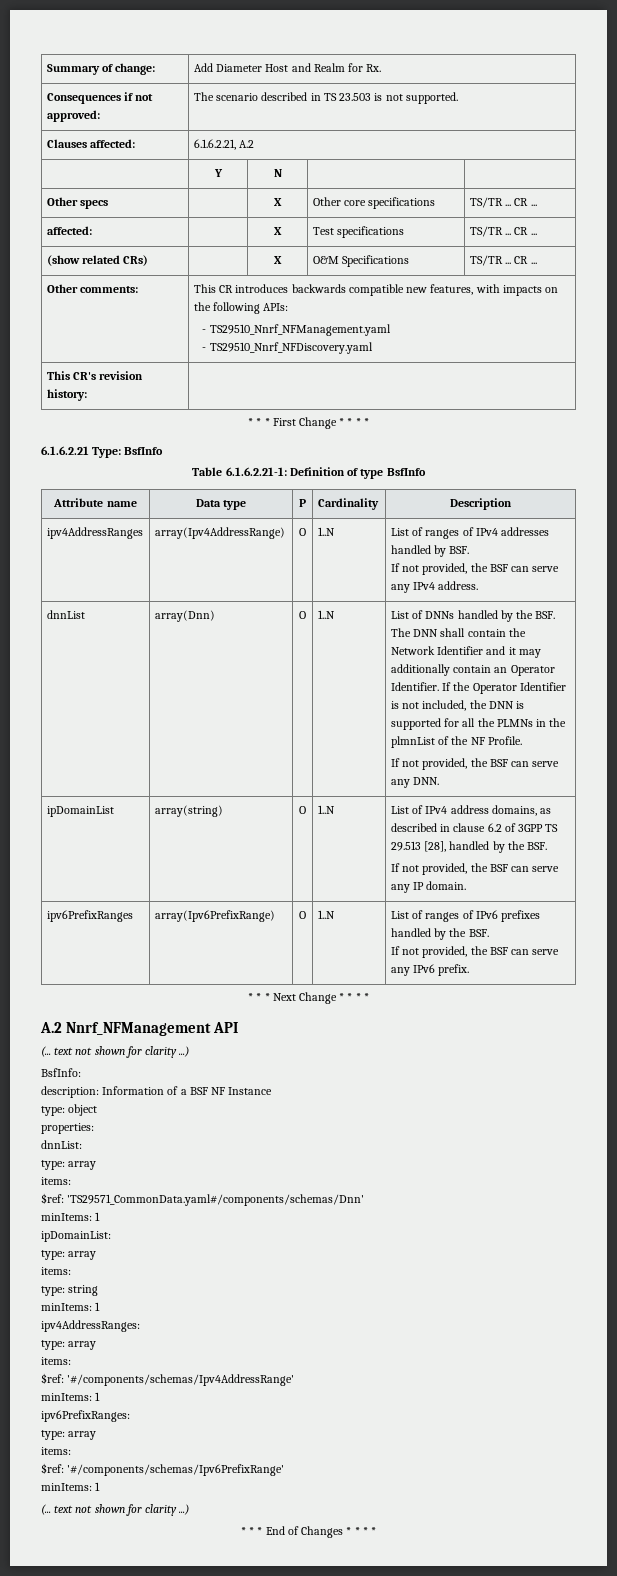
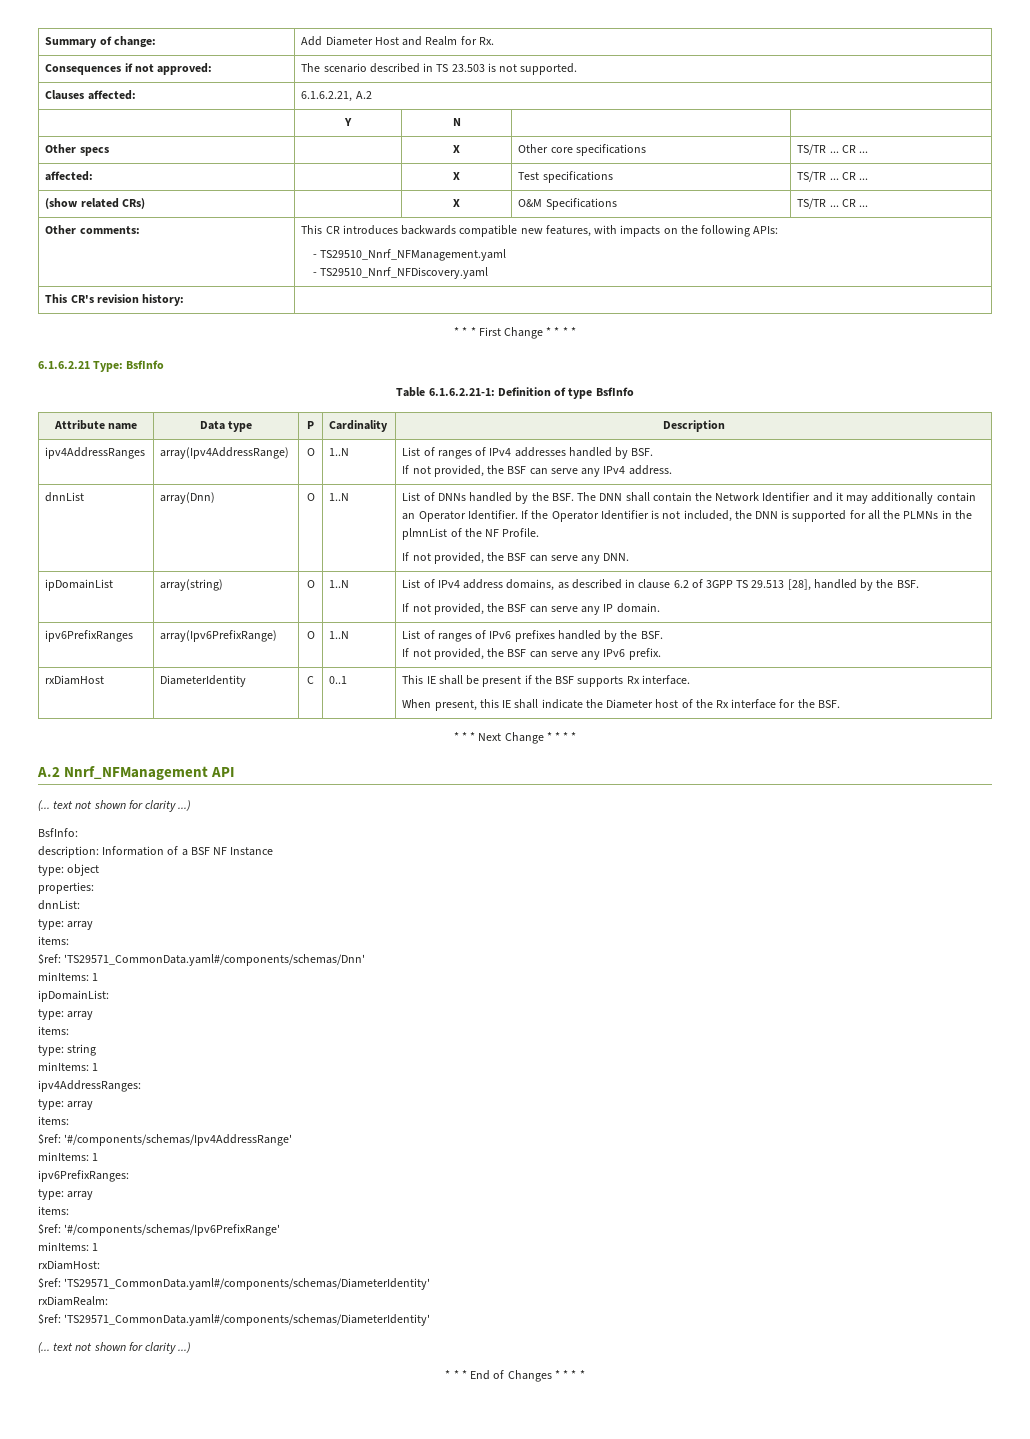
(470, 970) none -> [45,675,105,685] [160,675,247,687] [307,676,314,684] [329,676,348,684] [402,675,690,687] [402,699,840,711] // rxDiamHost | DiameterIdentity | C | 0..1 | This IE shall be present if the BSF supports Rx interface. // When present, this IE shall indicate the Diameter host of the Rx interface for the BSF.
(101, 1486) none -> [38,1260,100,1270] [38,1278,431,1290] [38,1296,108,1306] [38,1314,431,1326] // rxDiamHost: // $ref: 'TS29571_CommonData.yaml#/components/schemas/DiameterIdentity' // rxDiamRealm: // $ref: 'TS29571_CommonData.yaml#/components/schemas/DiameterIdentity'

